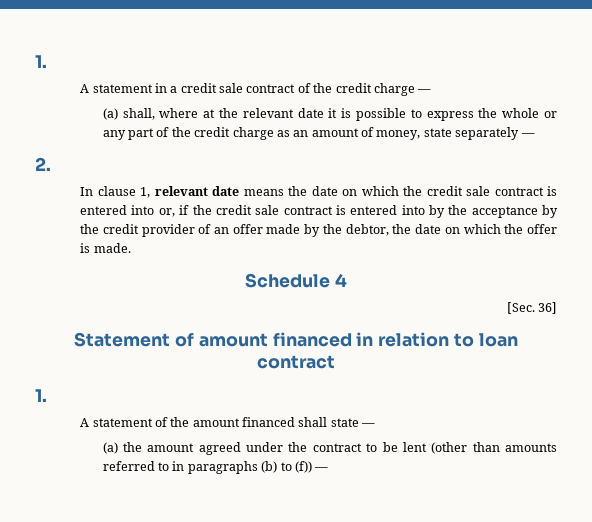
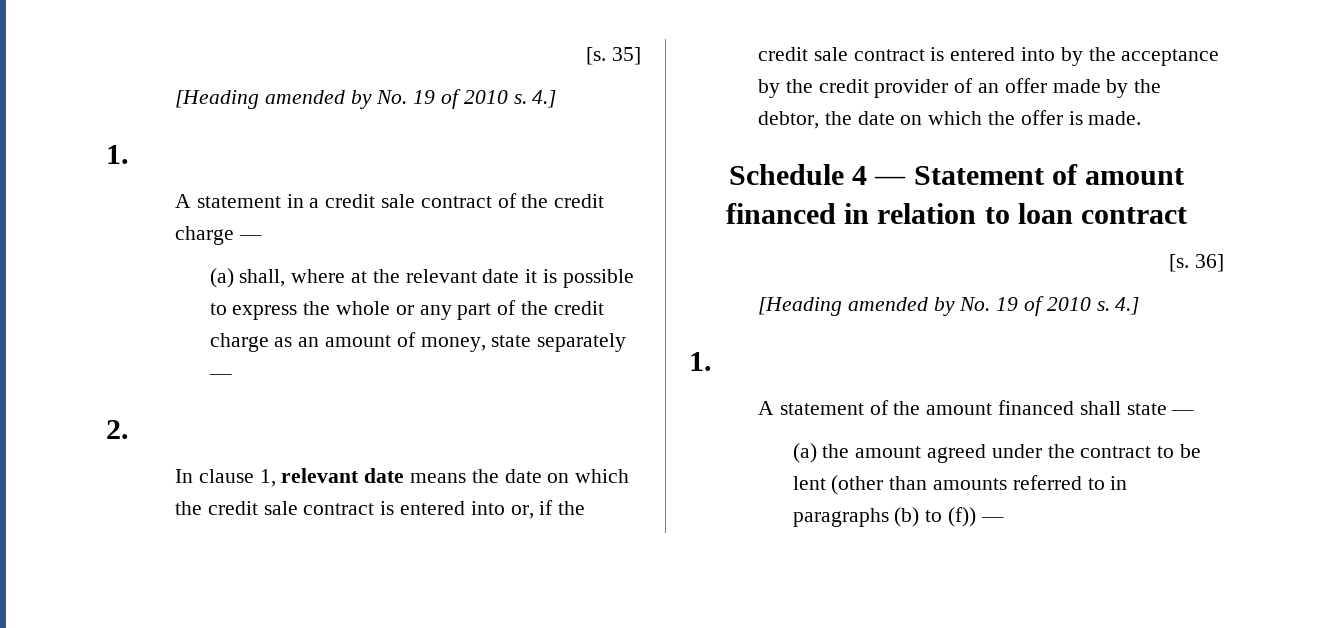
(35, 61) none -> [586,47,641,65] [175,89,557,109] [s. 35] // [Heading amended by No. 19 of 2010 s. 4.] //
[506,302,557,314] // [Sec. 36] // -> [874,176,907,185] —
(335, 362) none -> [1169,254,1224,272] [758,296,1140,316] // [s. 36] // [Heading amended by No. 19 of 2010 s. 4.]

